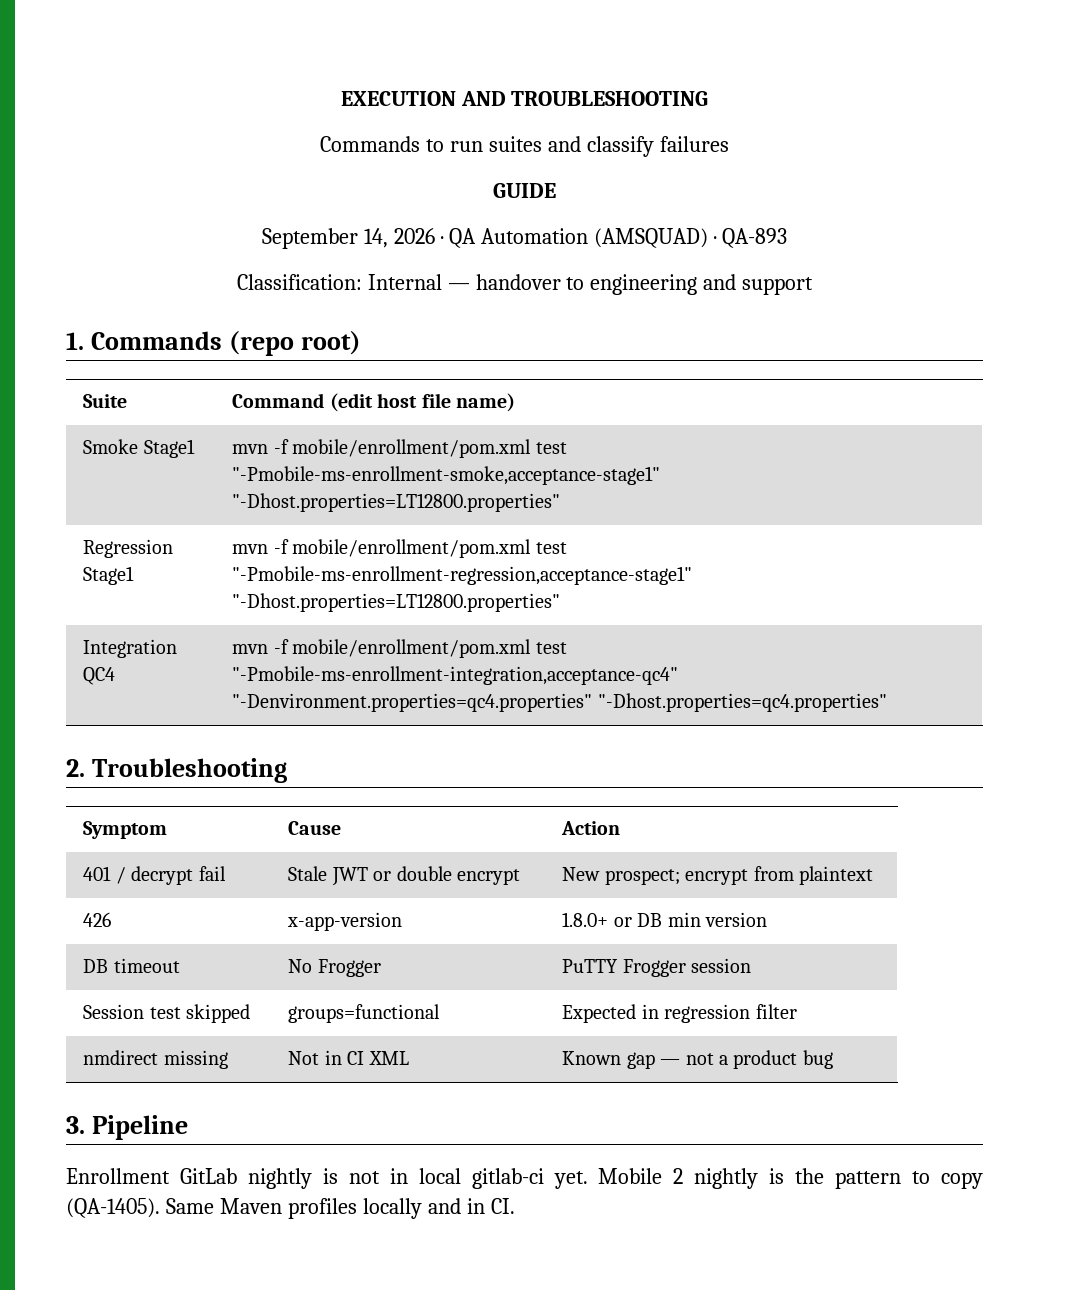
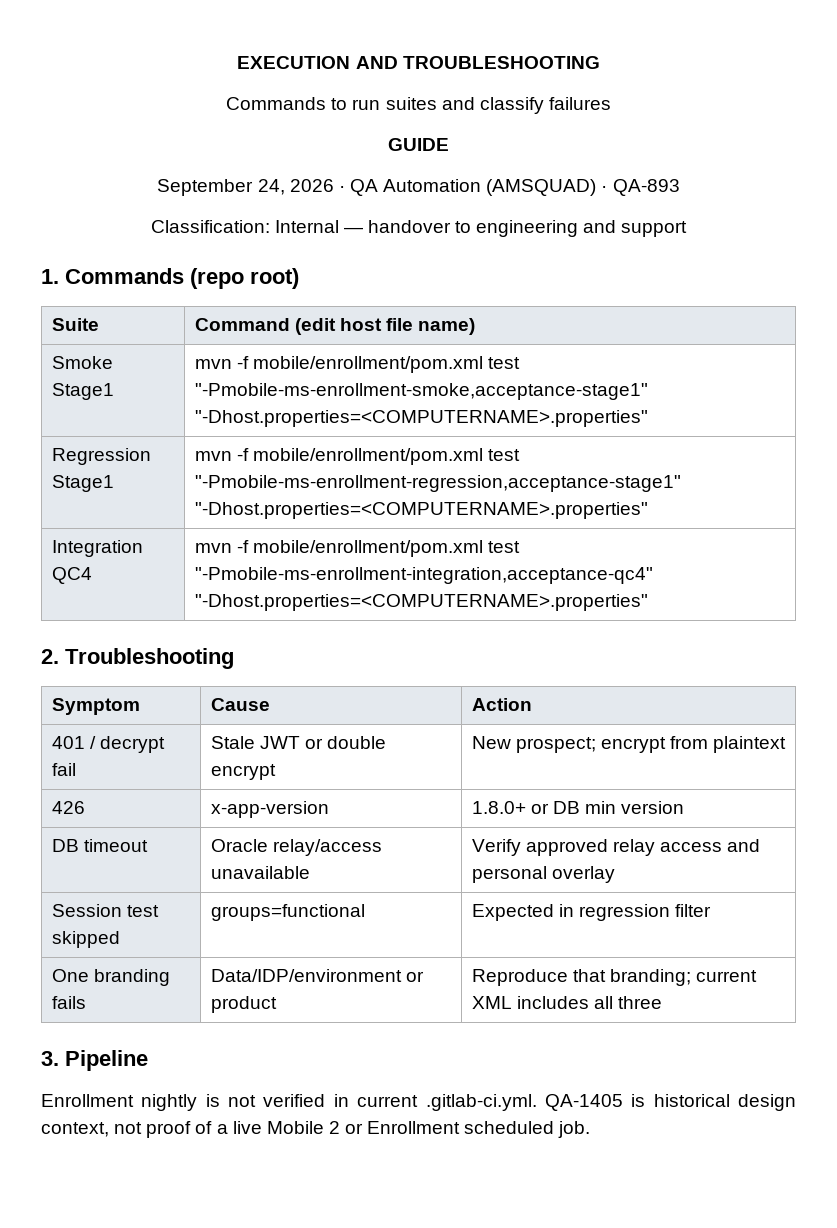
[364,228,389,248] 14, -> [257,179,285,195] 24,
[232,493,561,512] "-Dhost.properties=LT12800.properties" -> [194,410,648,427] "-Dhost.properties=<COMPUTERNAME>.properties"
[232,593,561,612] "-Dhost.properties=LT12800.properties" -> [194,502,648,519] "-Dhost.properties=<COMPUTERNAME>.properties"
[232,693,887,712] "-Denvironment.properties=qc4.properties" "-Dhost.properties=qc4.properties" -> [194,594,648,611] "-Dhost.properties=<COMPUTERNAME>.properties"
[288,959,381,977] [562,958,752,977] No Frogger | PuTTY Frogger session -> [210,839,382,856] [210,866,310,879] [471,839,761,856] [471,866,615,883] Oracle relay/access unavailable | Verify approved relay access and personal overlay
[83,1050,228,1069] [288,1050,409,1065] [562,1050,833,1069] nmdirect missing | Not in CI XML | Known gap — not a product bug -> [51,969,170,986] [51,996,86,1009] [210,969,424,982] [210,996,277,1013] [471,969,758,986] [471,996,663,1009] One branding fails | Data/IDP/environment or product | Reproduce that branding; current XML includes all three
[179,1168,237,1184] GitLab -> (134, 1100) none
[389,1168,983,1189] [66,1198,515,1219] in local gitlab-ci yet. Mobile 2 nightly is the pattern to copy (QA-1405). Same Maven profiles locally and in CI. -> [263,1094,797,1111] [41,1121,591,1138] verified in current .gitlab-ci.yml. QA-1405 is historical design context, not proof of a live Mobile 2 or Enrollment scheduled job.

